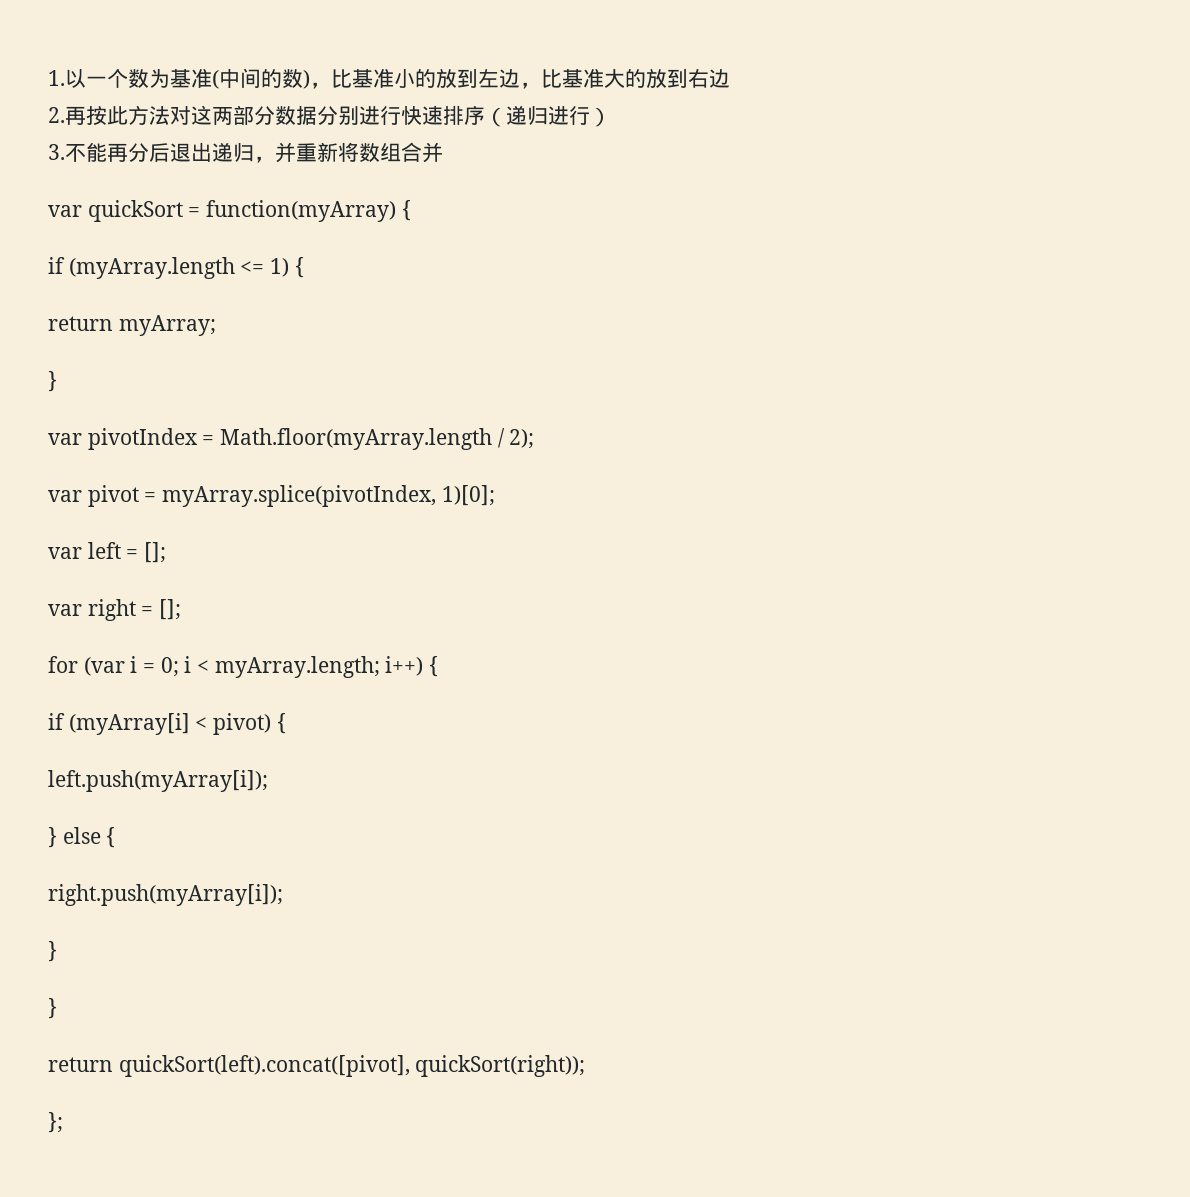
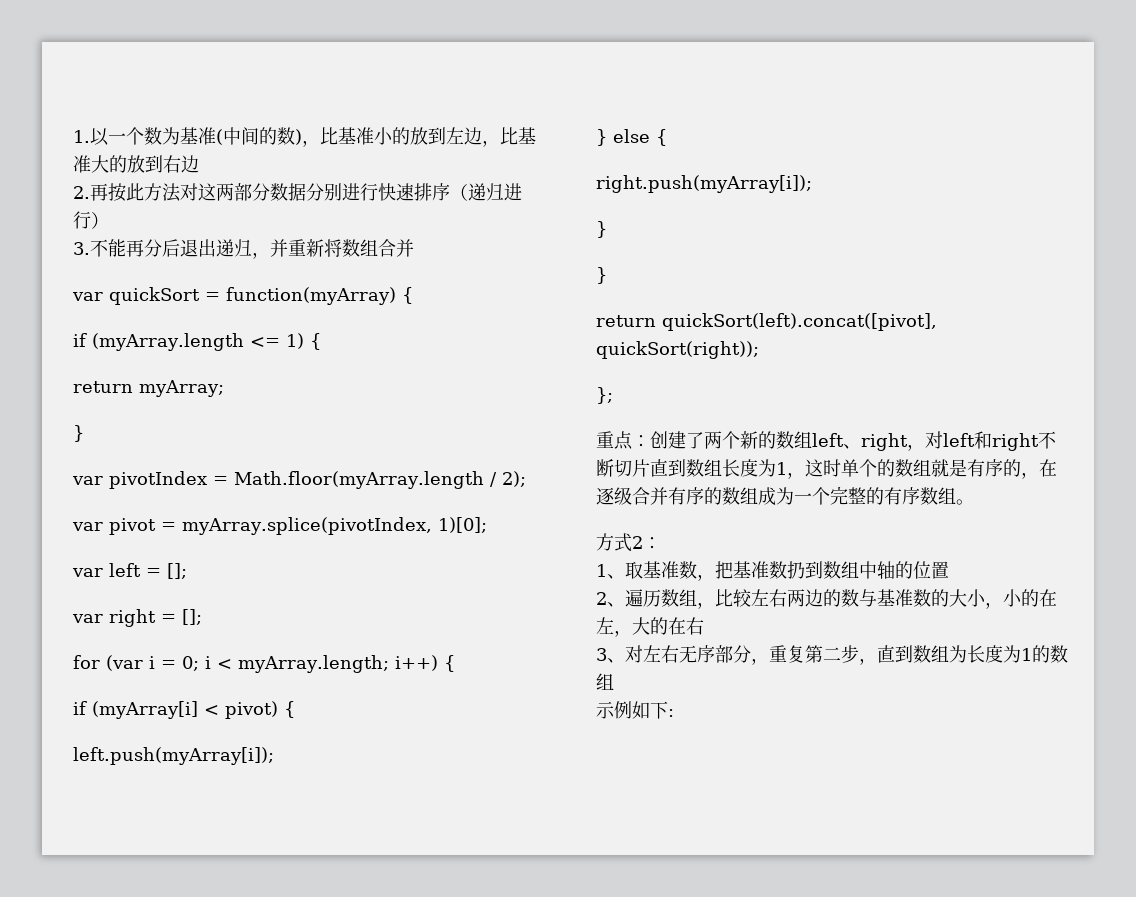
(63, 1122) none -> [596,431,1056,451] [596,459,1057,479] [596,486,974,505] [596,533,661,552] [596,561,949,581] [596,589,1057,609] [596,617,704,637] [596,645,1068,665] [596,673,614,690] [596,701,674,719] // 重点：创建了两个新的数组left、right，对left和right不断切片直到数组长度为1，这时单个的数组就是有序的，在逐级合并有序的数组成为一个完整的有序数组。 // 方式2： // 1、取基准数，把基准数扔到数组中轴的位置 // 2、遍历数组，比较左右两边的数与基准数的大小，小的在左，大的在右 // 3、对左右无序部分，重复第二步，直到数组为长度为1的数组 // 示例如下:

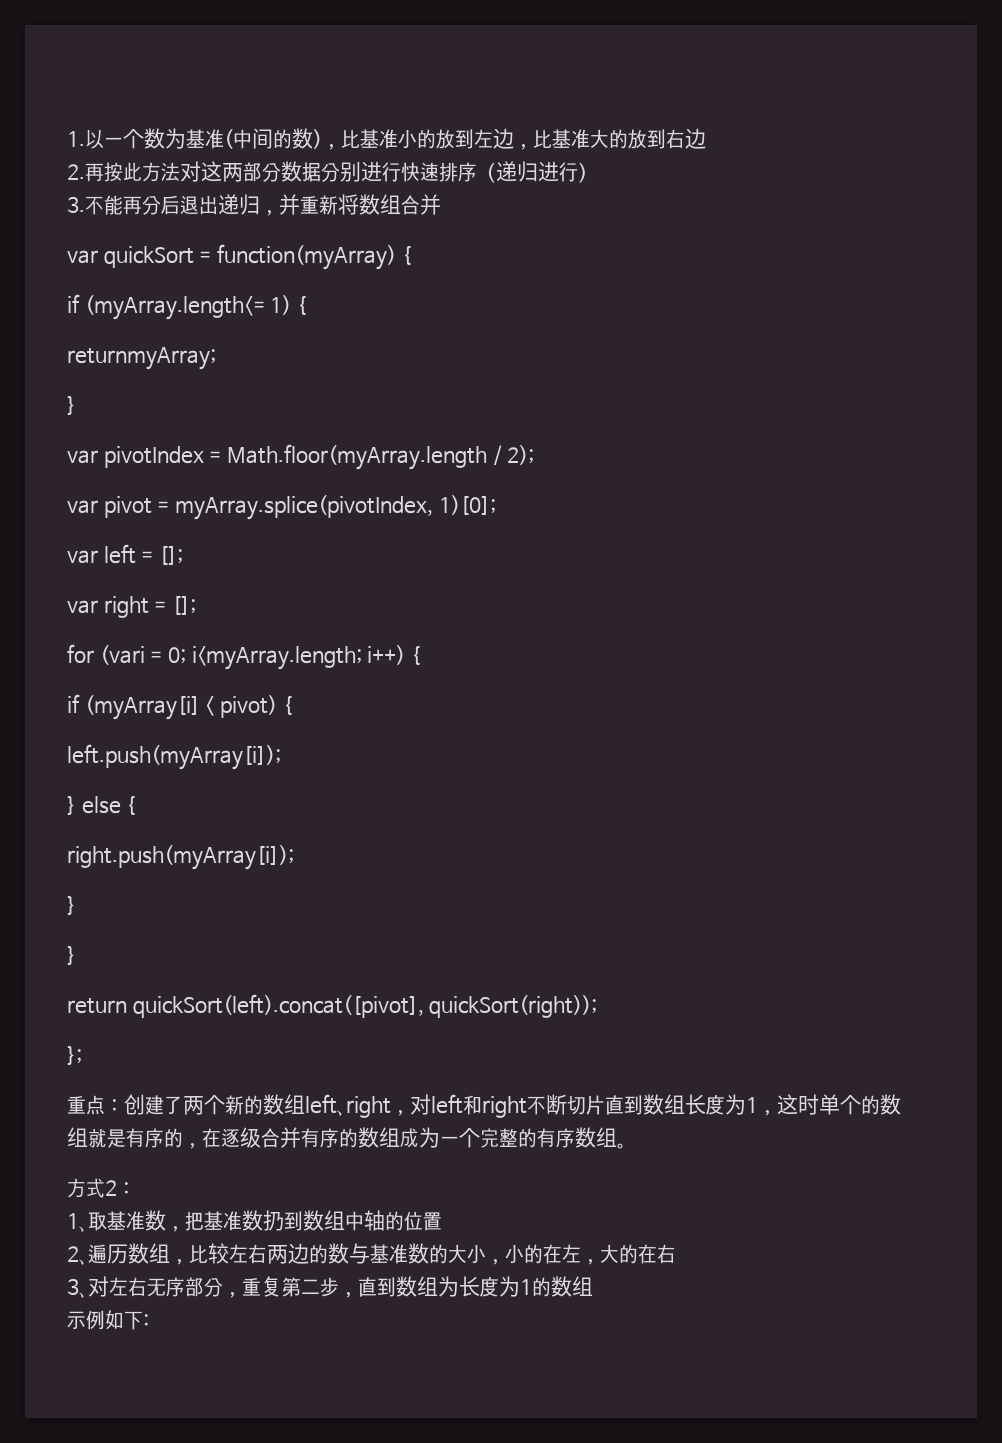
[92,333,280,351] (myArray.length <= -> [84,295,265,320] (myArray.length<=
[73,380,224,397] return myArray; -> [67,347,216,370] returnmyArray;
[106,655,389,673] (var i = 0; i < myArray.length; -> [99,645,362,670] (vari = 0; i<myArray.length;

